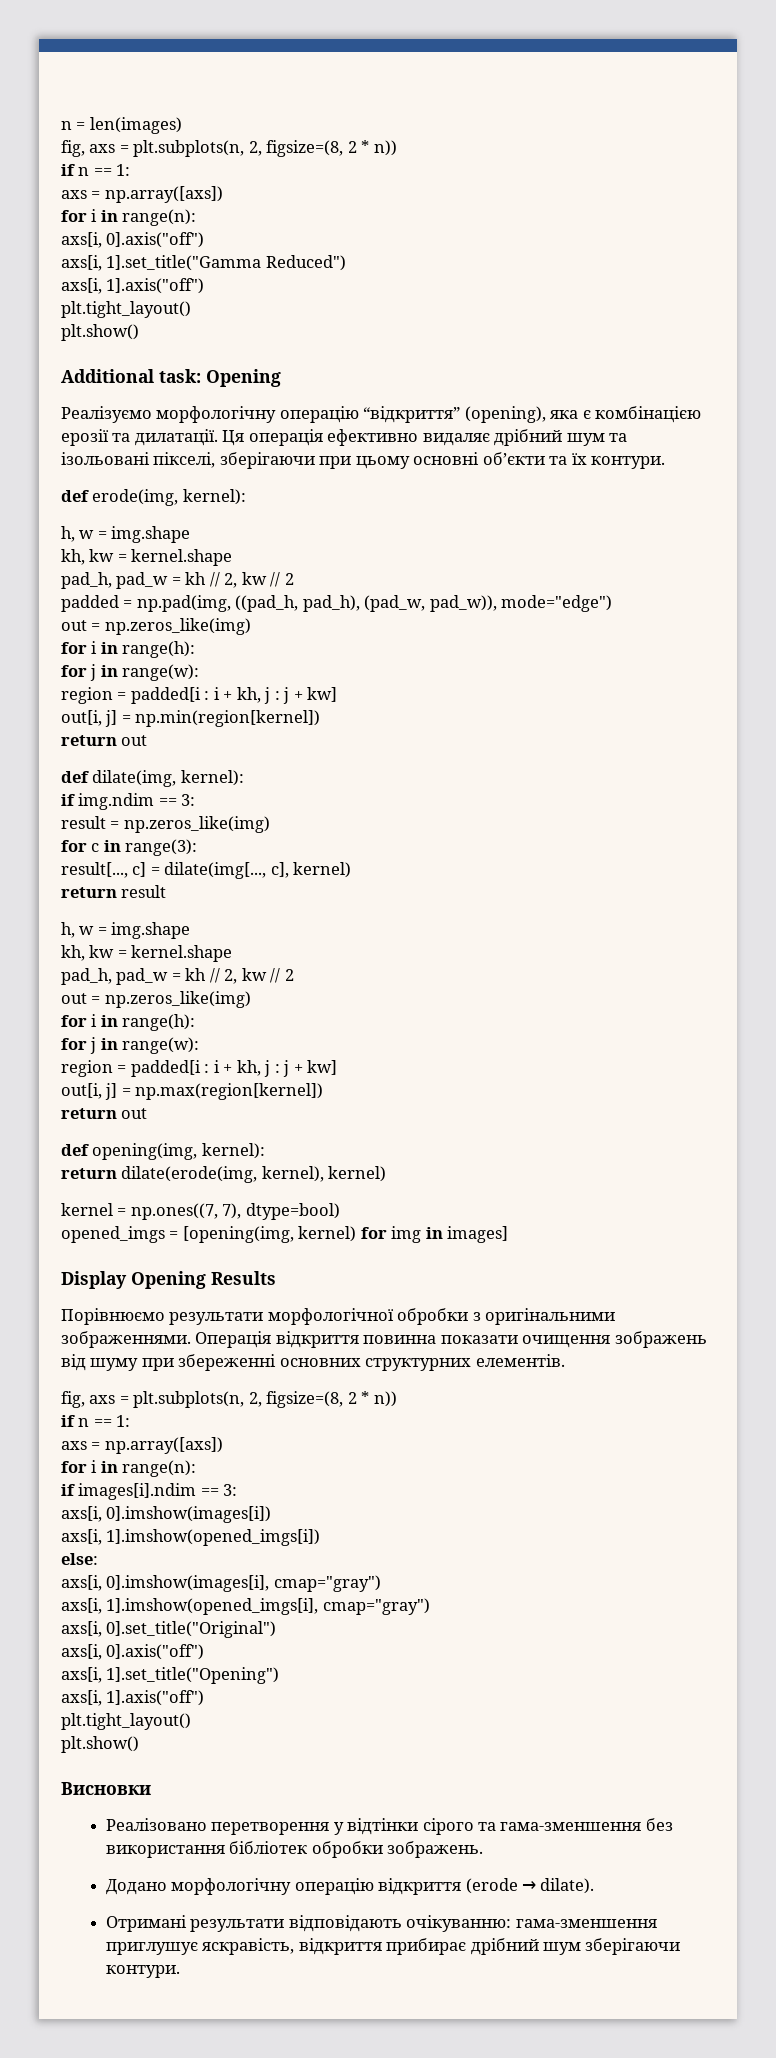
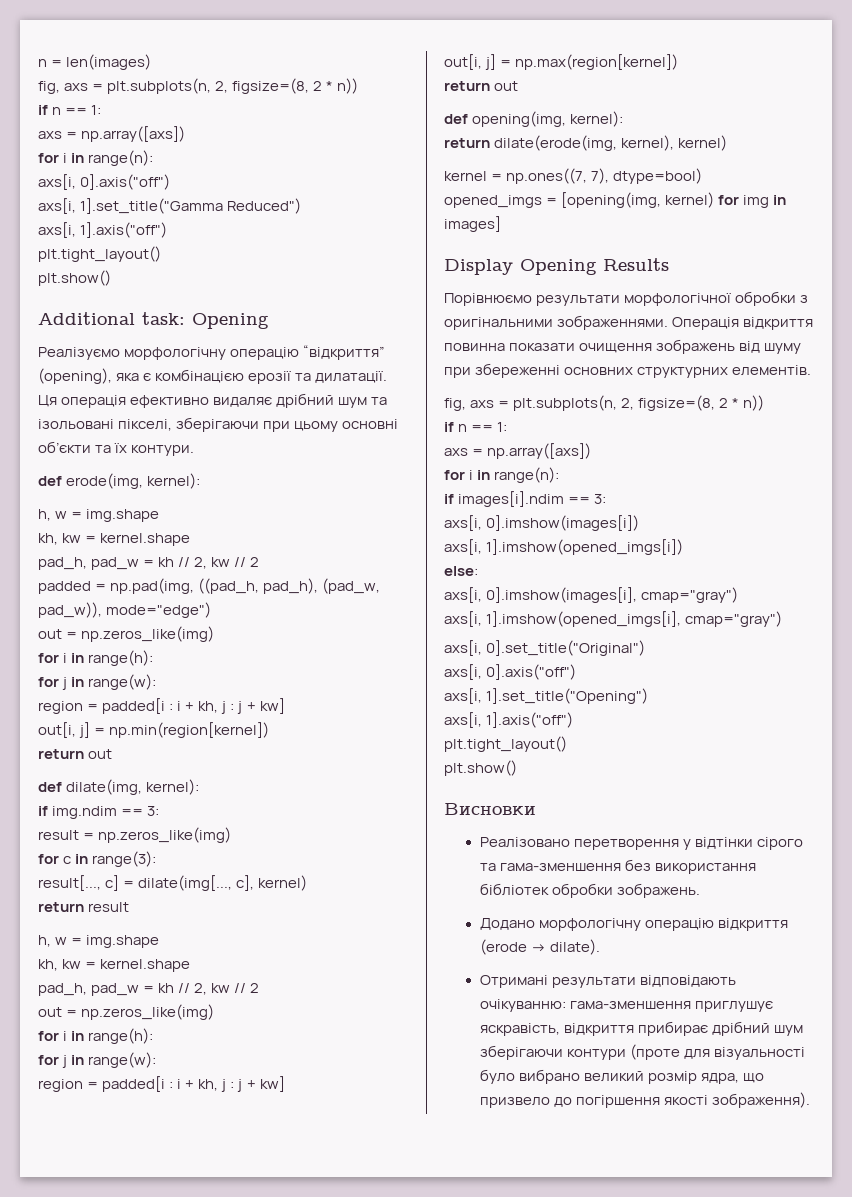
[105,1965,180,1978] контури. -> [566,1044,805,1060] [479,1069,765,1084] [479,1092,810,1108] контури (проте для візуальності було вибрано великий розмір ядра, що призвело до погіршення якості зображення).

